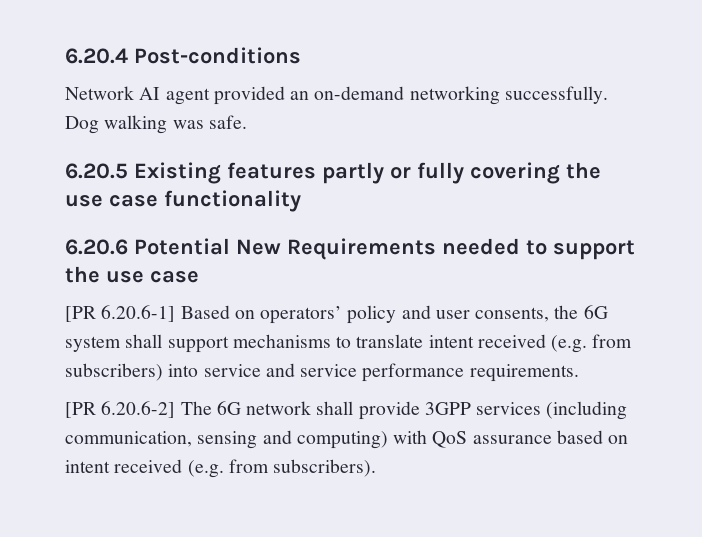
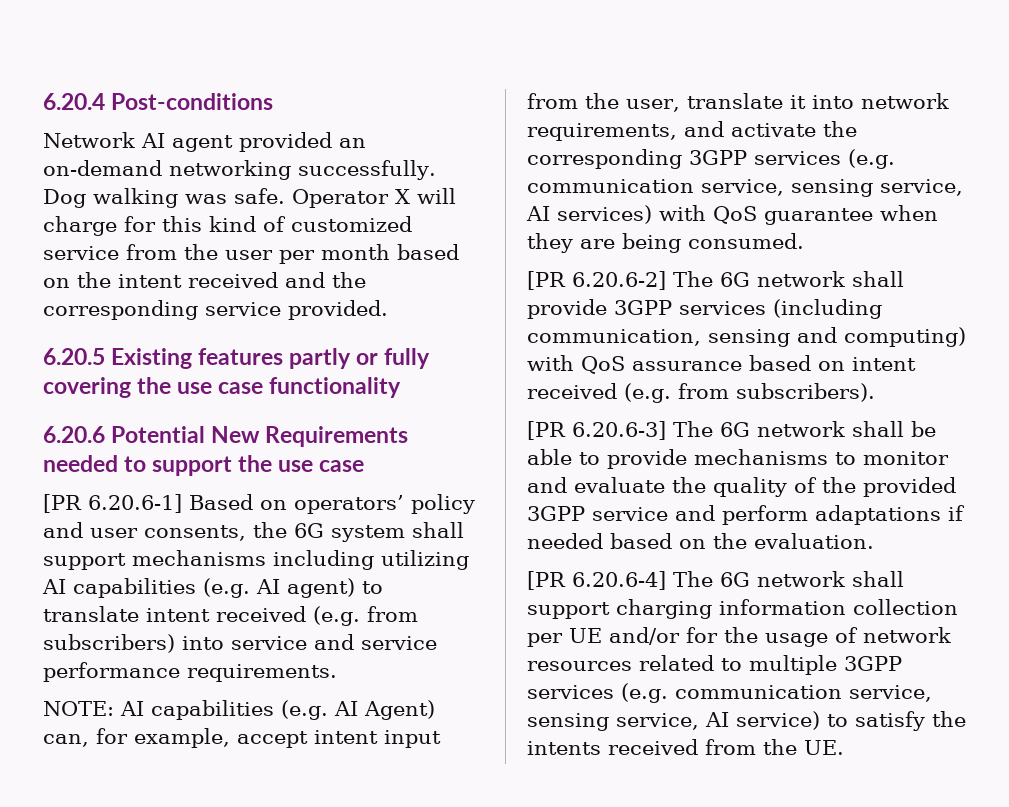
(247, 122) none -> [292,188,456,208] [43,216,412,236] [43,244,459,264] [43,272,366,288] [43,300,388,320] Operator X will charge for this kind of customized service from the user per month based on the intent received and the corresponding service provided.
(331, 341) none -> [273,550,469,570] [42,578,355,598] including utilizing AI capabilities (e.g. AI agent)
(579, 373) none -> [43,700,435,720] [43,728,441,748] [527,93,949,112] [527,121,857,141] [527,149,895,169] [527,179,963,197] [526,205,938,225] [527,233,804,253] // NOTE: AI capabilities (e.g. AI Agent) can, for example, accept intent input from the user, translate it into network requirements, and activate the corresponding 3GPP services (e.g. communication service, sensing service, AI services) with QoS guarantee when they are being consumed.
(377, 468) none -> [527,421,936,440] [527,449,949,469] [527,477,956,497] [527,505,965,525] [527,533,874,549] [527,571,904,590] [527,599,958,619] [527,627,951,647] [527,655,902,675] [527,683,932,703] [527,711,966,731] [527,739,844,755] // [PR 6.20.6-3] The 6G network shall be able to provide mechanisms to monitor and evaluate the quality of the provided 3GPP service and perform adaptations if needed based on the evaluation. // [PR 6.20.6-4] The 6G network shall support charging information collection per UE and/or for the usage of network resources related to multiple 3GPP services (e.g. communication service, sensing service, AI service) to satisfy the intents received from the UE.

